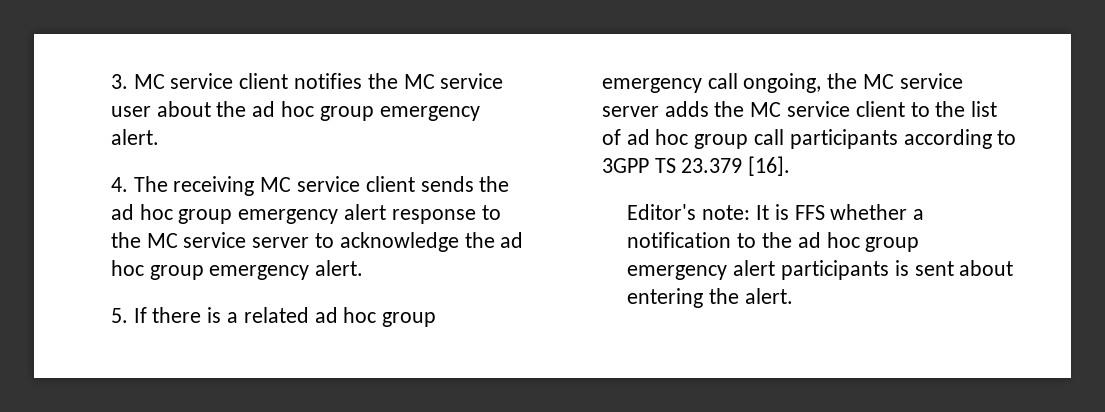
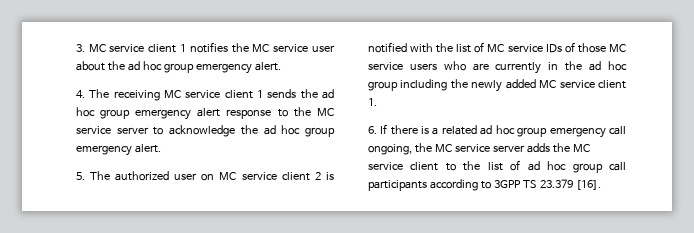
(289, 81) none -> [180,44,187,52] 1
(415, 184) none -> [256,90,263,98] 1
(128, 315) none -> [89,171,335,181] [367,42,626,53] [367,61,627,74] [367,79,626,92] [367,98,377,106] [367,126,377,134] The authorized user on MC service client 2 is notified with the list of MC service IDs of those MC service users who are currently in the ad hoc group including the newly added MC service client 1. // 6.
[627,204,925,220] [627,232,920,252] [627,260,1014,280] [627,288,794,308] // Editor's note: It is FFS whether a notification to the ad hoc group emergency alert participants is sent about entering the alert. -> (601, 185) none

